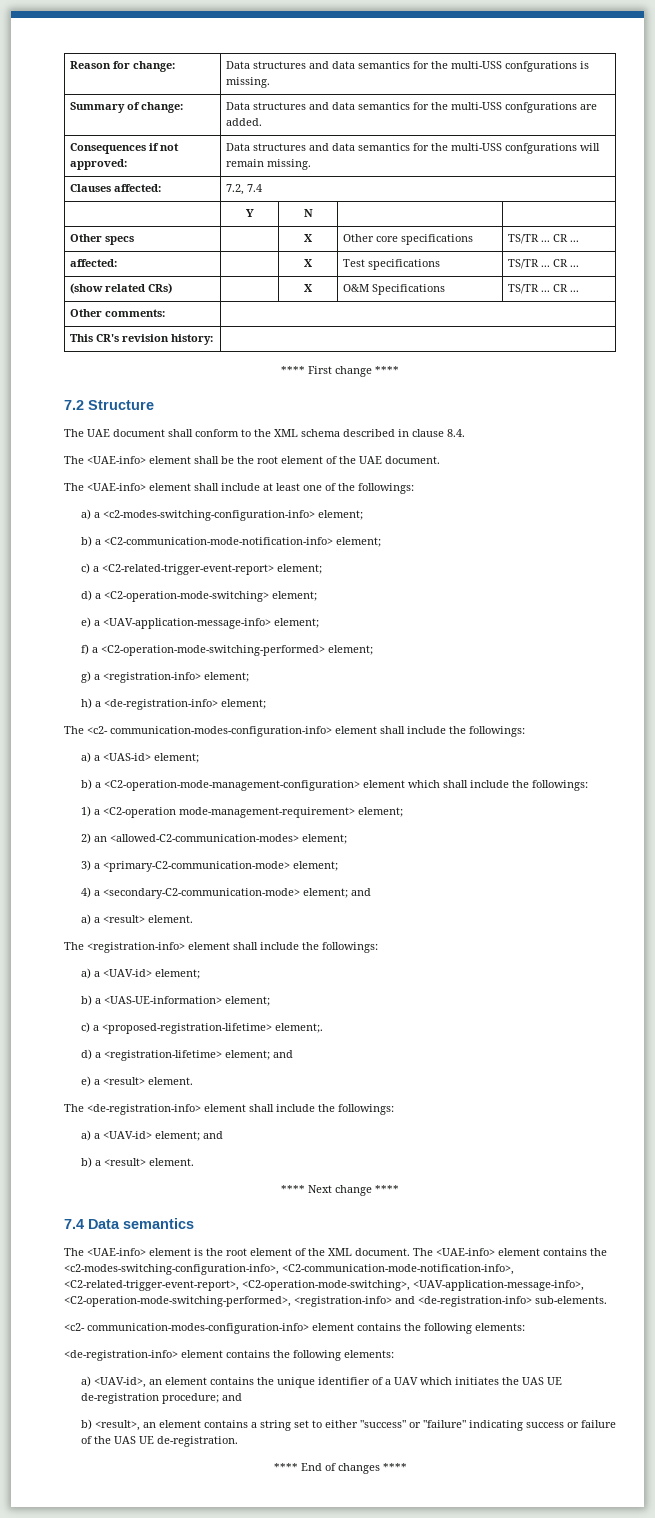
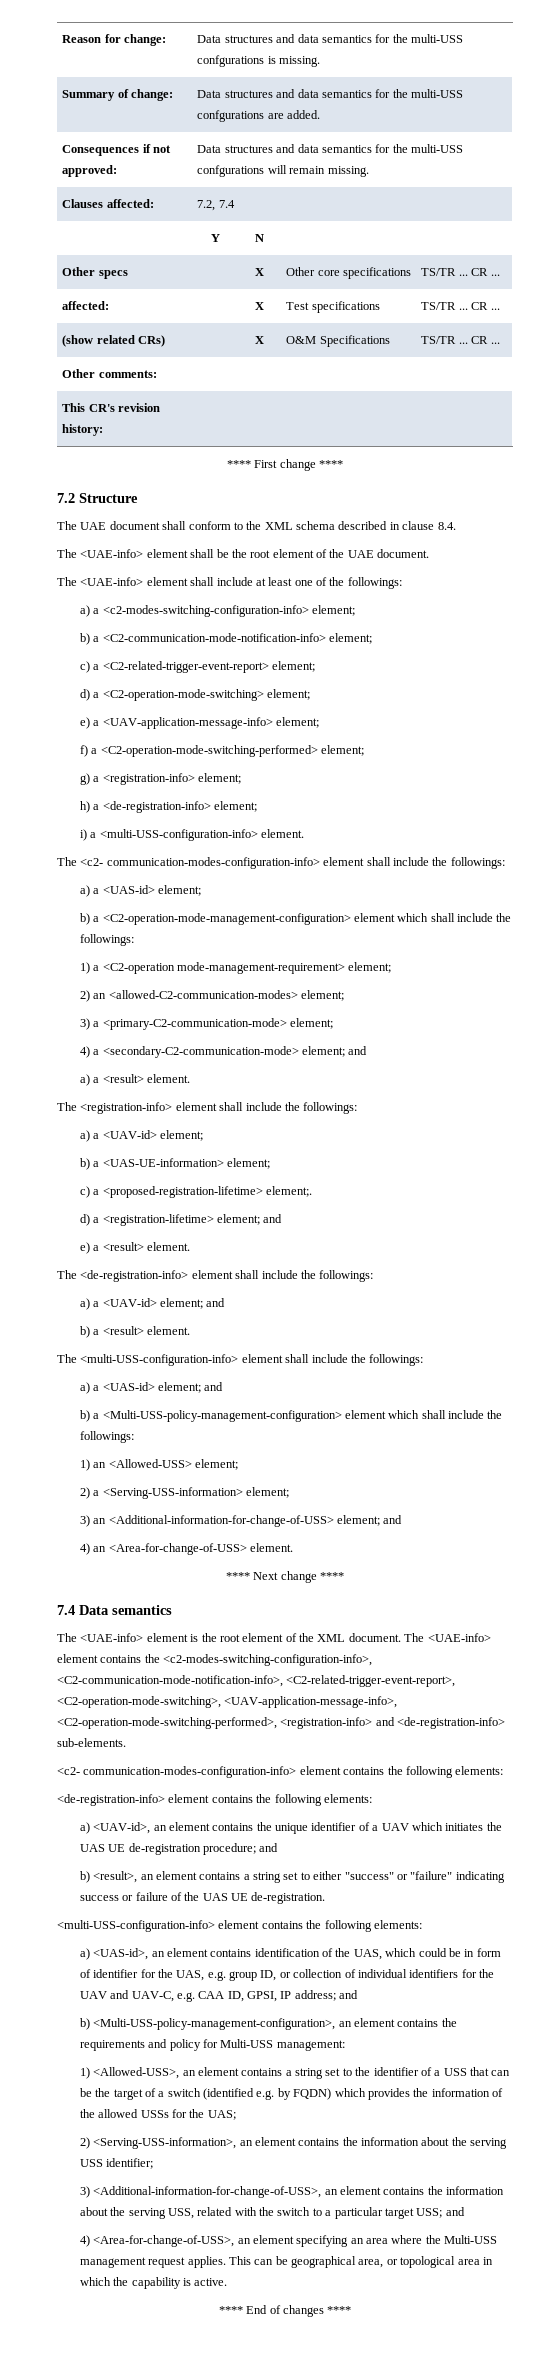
(266, 704) none -> [79,829,304,841] // i) a <multi-USS-configuration-info> element.
(194, 1162) none -> [57,1354,424,1366] [79,1382,224,1394] [79,1410,503,1422] [79,1431,134,1443] [79,1459,238,1471] [79,1487,289,1499] [79,1515,403,1527] [79,1543,293,1555] // The <multi-USS-configuration-info> element shall include the followings: // a) a <UAS-id> element; and // b) a <Multi-USS-policy-management-configuration> element which shall include the followings: // 1) an <Allowed-USS> element; // 2) a <Serving-USS-information> element; // 3) an <Additional-information-for-change-of-USS> element; and // 4) an <Area-for-change-of-USS> element.
(238, 1441) none -> [57,1920,422,1932] [79,1948,501,1960] [79,1969,495,1981] [79,1990,359,2002] [79,2018,457,2030] [79,2039,345,2051] [79,2067,511,2079] [79,2088,504,2100] [79,2109,236,2120] [79,2137,508,2149] [79,2158,154,2169] [79,2186,505,2198] [79,2207,465,2219] [79,2235,498,2247] [79,2256,493,2268] [79,2277,228,2289] // <multi-USS-configuration-info> element contains the following elements: // a) <UAS-id>, an element contains identification of the UAS, which could be in form of identifier for the UAS, e.g. group ID, or collection of individual identifiers for the UAV and UAV-C, e.g. CAA ID, GPSI, IP address; and // b) <Multi-USS-policy-management-configuration>, an element contains the requirements and policy for Multi-USS management: // 1) <Allowed-USS>, an element contains a string set to the identifier of a USS that can be the target of a switch (identified e.g. by FQDN) which provides the information of the allowed USSs for the UAS; // 2) <Serving-USS-information>, an element contains the information about the serving USS identifier; // 3) <Additional-information-for-change-of-USS>, an element contains the information about the serving USS, related with the switch to a particular target USS; and // 4) <Area-for-change-of-USS>, an element specifying an area where the Multi-USS management request applies. This can be geographical area, or topological area in which the capability is active.

